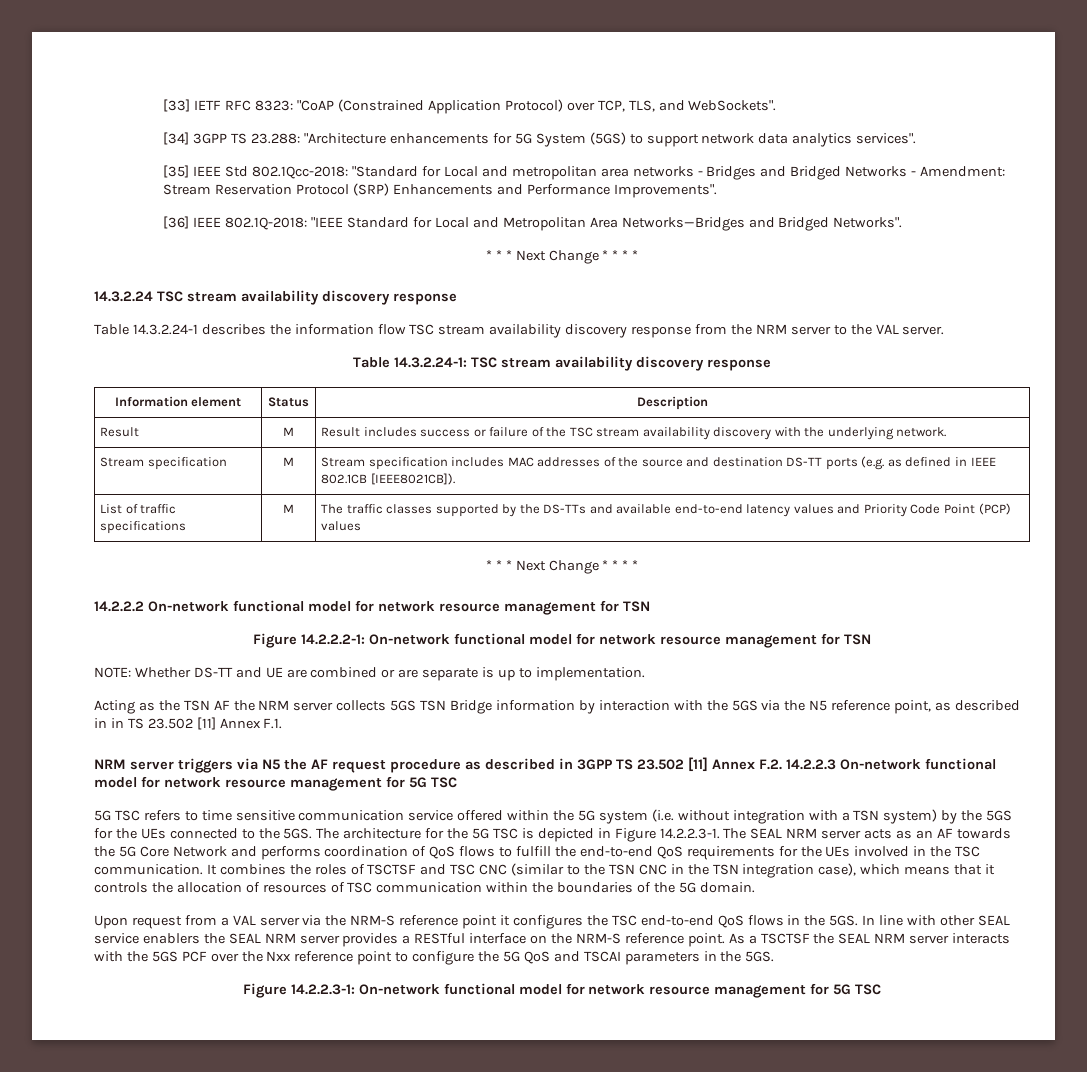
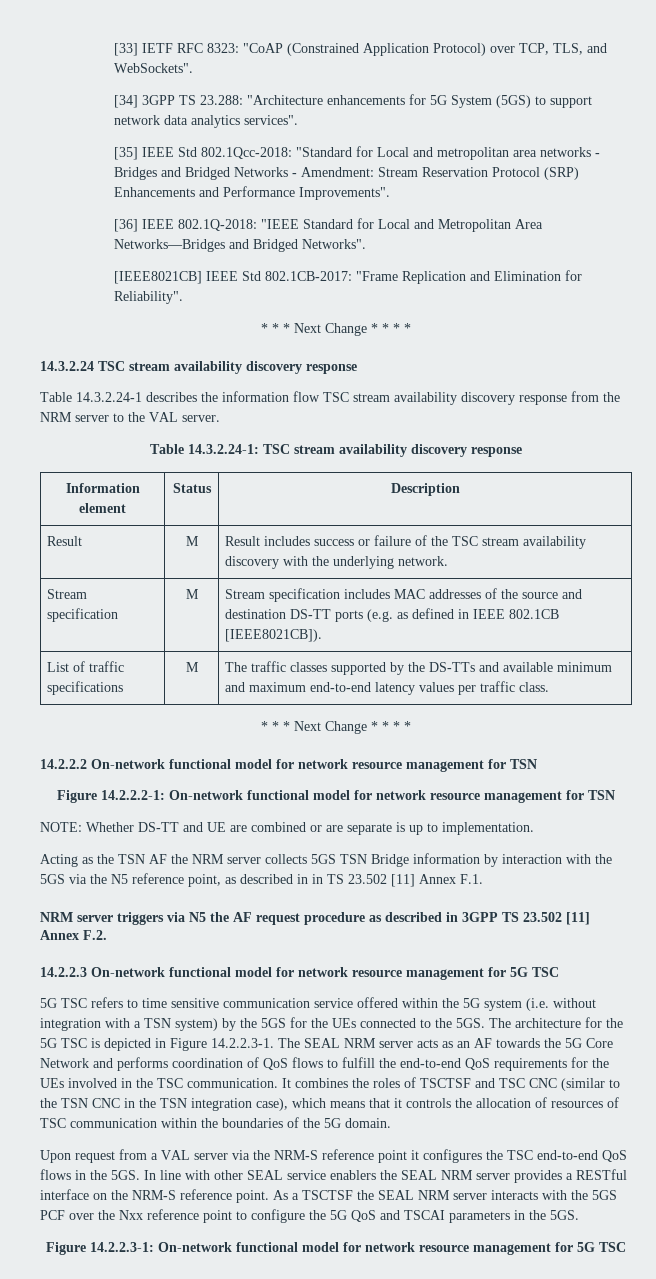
(903, 222) none -> [114,270,583,284] [114,291,184,304] // [IEEE8021CB] IEEE Std 802.1CB-2017: "Frame Replication and Elimination for Reliability".
[674,503,1011,517] [321,521,362,531] end-to-end latency values and Priority Code Point (PCP) values -> [557,662,613,672] [225,681,550,695] minimum and maximum end-to-end latency values per traffic class.
(782, 764) none -> (107, 935) //

